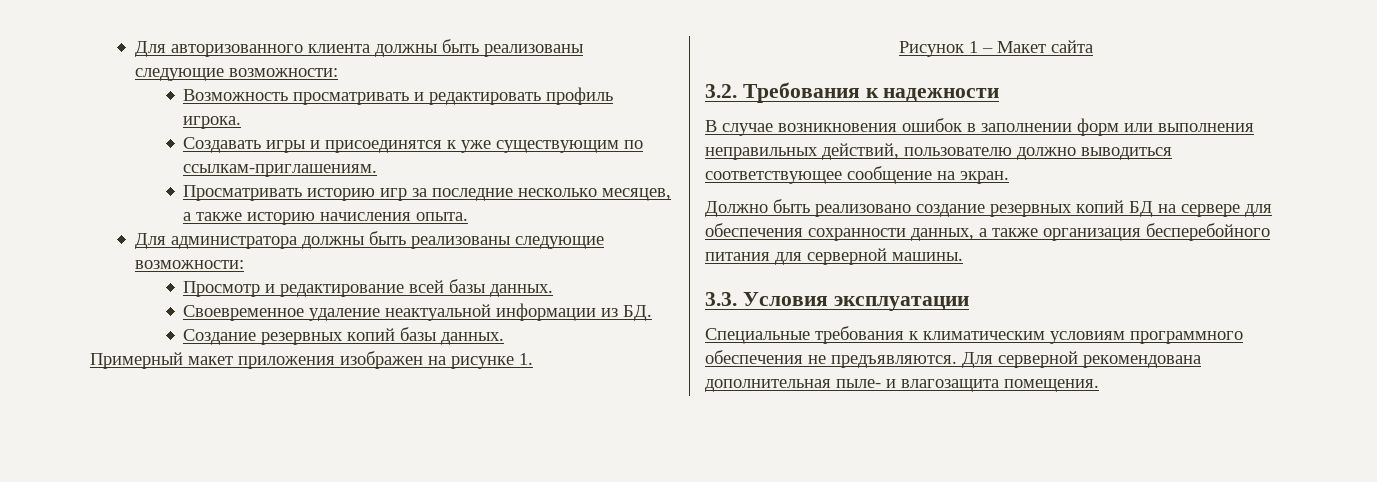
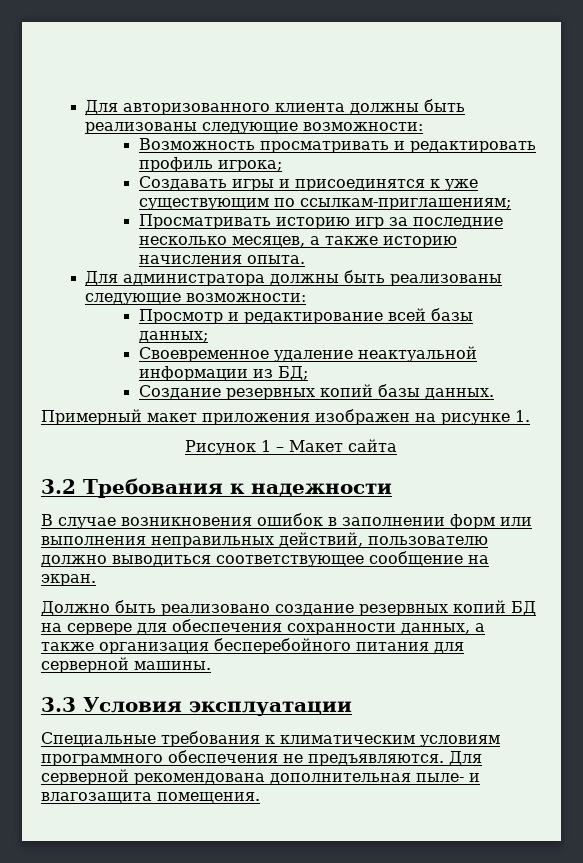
[183,116,242,129] игрока. -> [217,160,282,172] игрока;
[183,164,378,177] ссылкам-приглашениям. -> [299,198,511,210] ссылкам-приглашениям;
[490,284,554,297] данных. -> [138,331,208,342] данных;
[623,305,653,321] БД. -> [277,366,308,381] БД;
[705,84,737,98] 3.2. -> [41,479,76,494] 3.2
[705,292,737,306] 3.3. -> [41,697,76,712] 3.3

